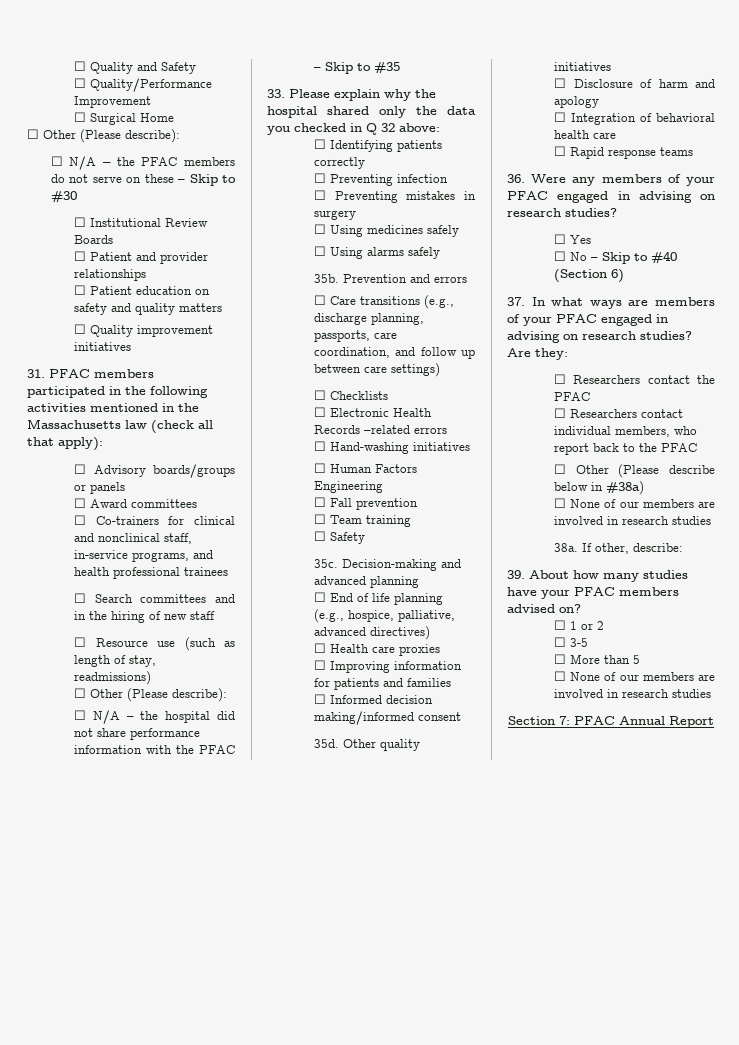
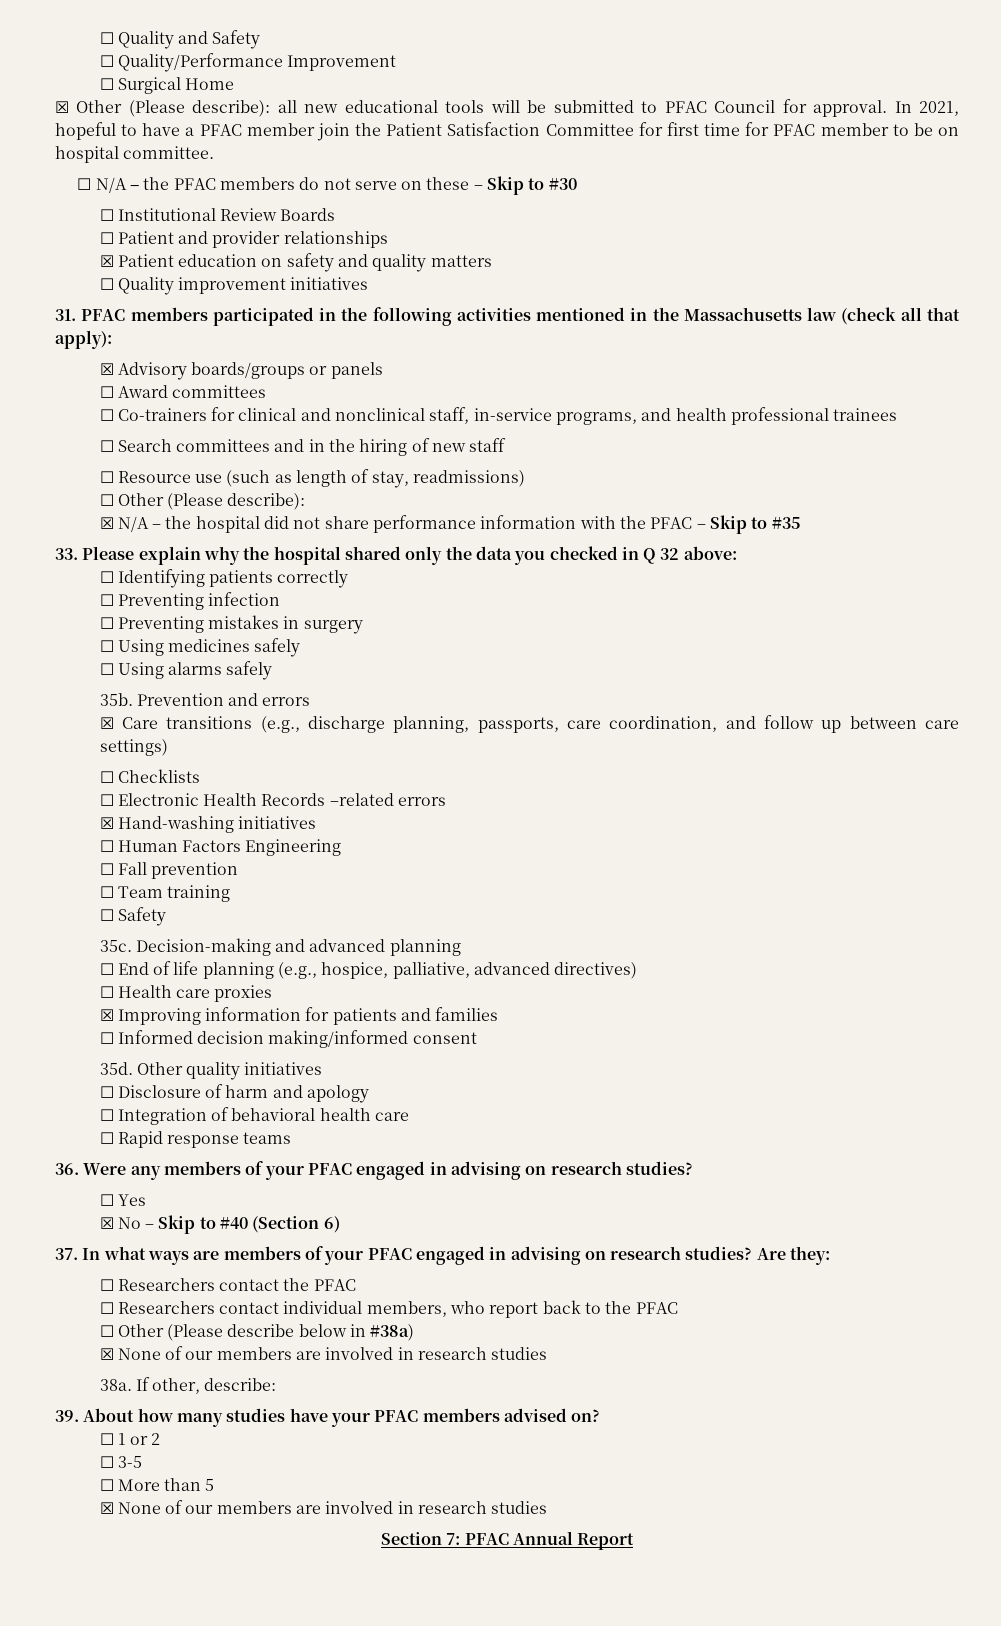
[27,129,180,143] ☐ Other (Please describe): -> [55,99,960,117] [55,122,959,141] [55,146,215,163] ☒ Other (Please describe): all new educational tools will be submitted to PFAC Council for approval. In 2021, hopeful to have a PFAC member join the Patient Satisfaction Committee for first time for PFAC member to be on hospital committee.
[74,285,87,295] ☐ -> [99,255,114,267] ☒
[74,464,87,474] ☐ -> [99,363,114,375] ☒
[74,710,87,720] ☐ -> [99,517,114,529] ☒
[314,295,327,305] ☐ -> [99,717,114,729] ☒
[314,441,327,451] ☐ -> [99,817,114,829] ☒
[314,660,327,670] ☐ -> [99,1009,114,1021] ☒
[554,251,567,261] ☐ -> [99,1217,114,1229] ☒
[554,498,567,508] ☐ -> [99,1348,114,1360] ☒
[554,671,567,681] ☐ -> [99,1502,114,1514] ☒

